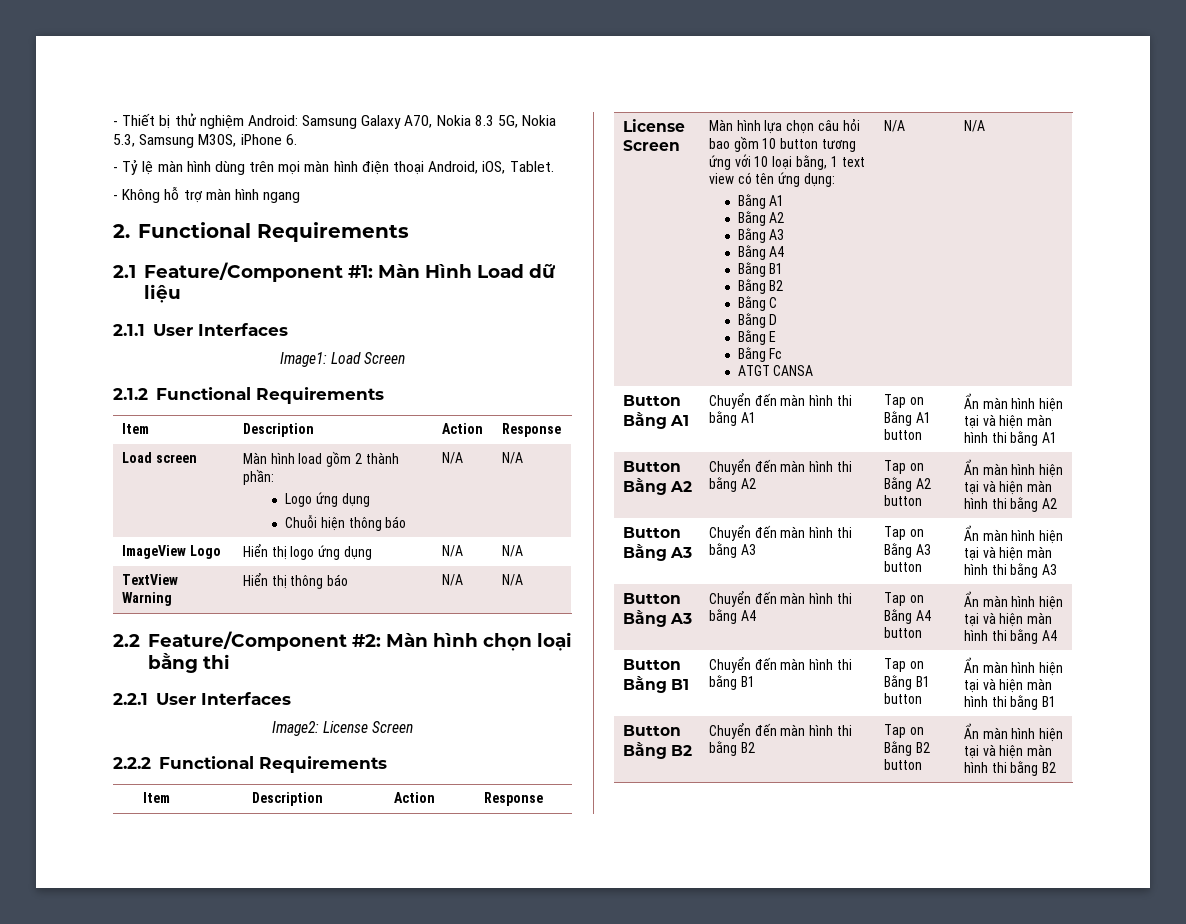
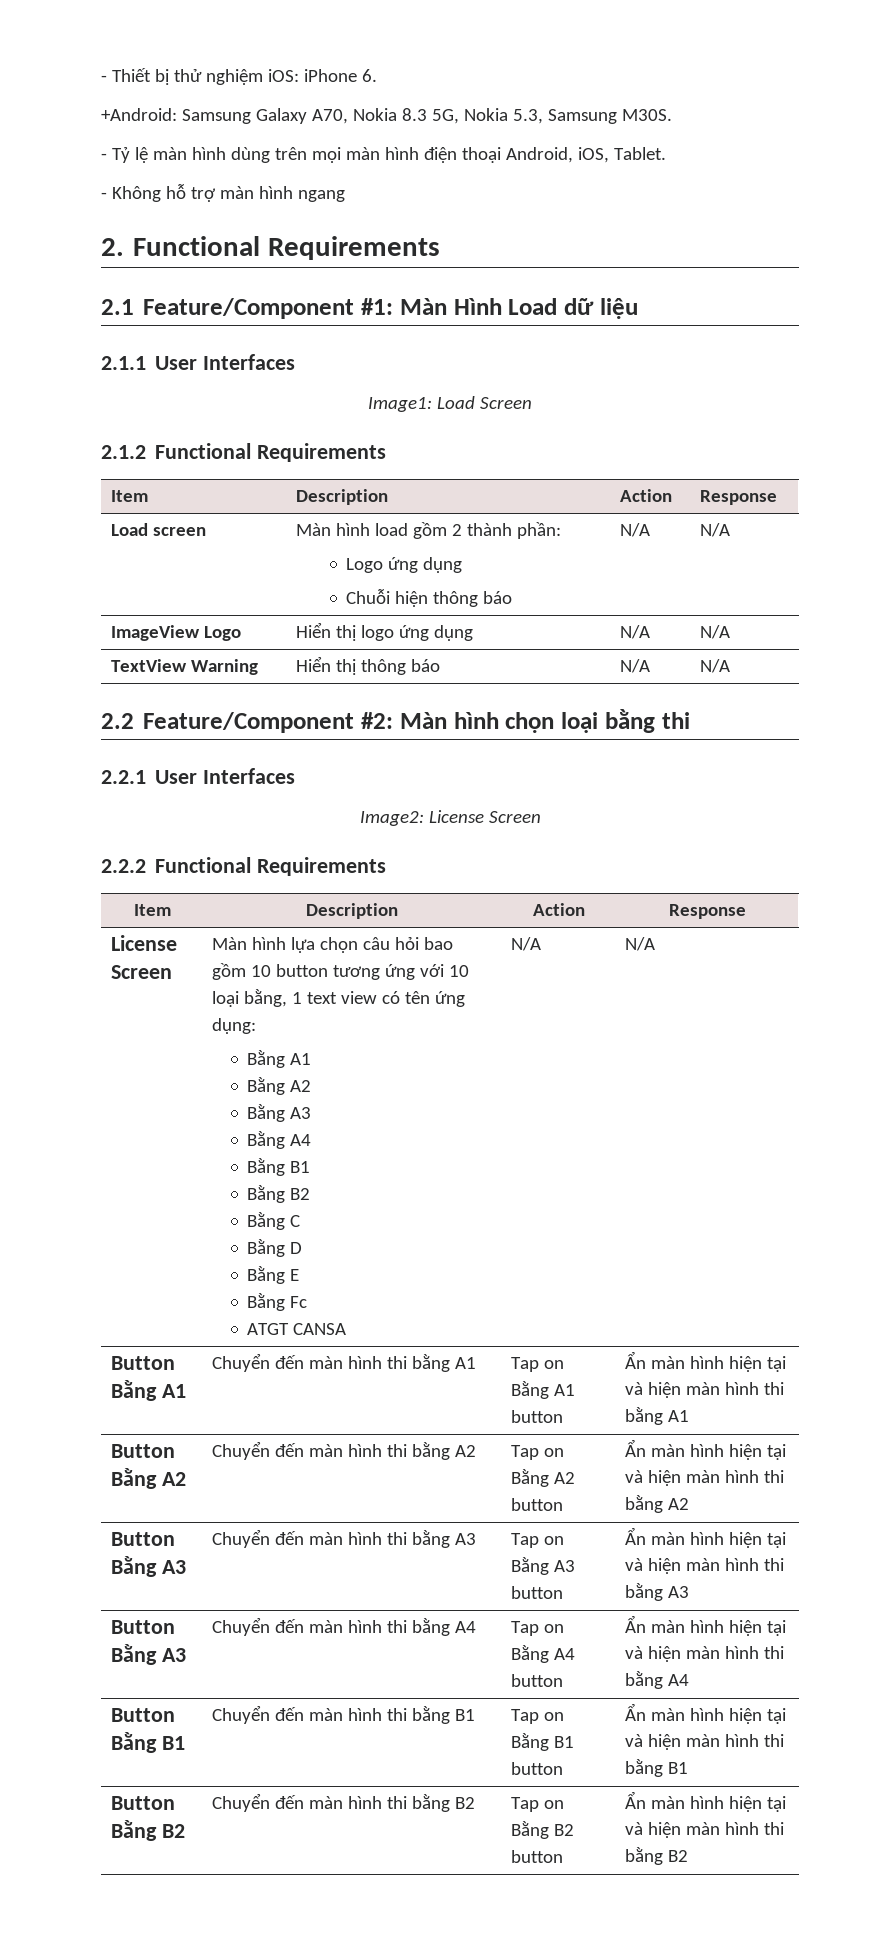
[247,115,298,126] Android: -> [267,69,377,82] [101,108,177,121] iOS: iPhone 6. // +Android:
[198,134,297,147] M30S, iPhone 6. -> [621,109,672,121] M30S.

